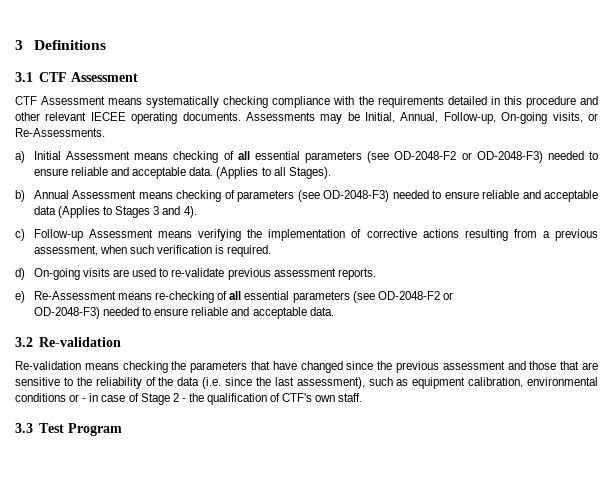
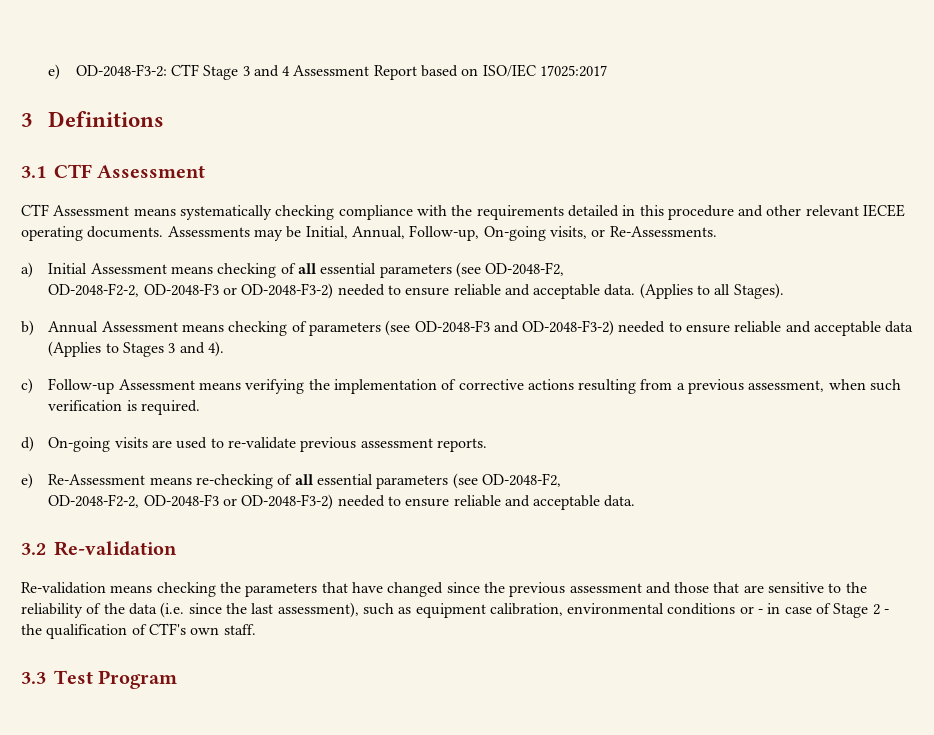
(15, 45) none -> [48,64,608,80] e) OD-2048-F3-2: CTF Stage 3 and 4 Assessment Report based on ISO/IEC 17025:2017 //
[394,151,543,163] OD-2048-F2 or OD-2048-F3) -> [485,262,565,276] [48,283,334,299] OD-2048-F2, // OD-2048-F2-2, OD-2048-F3 or OD-2048-F3-2)
[323,190,390,202] OD-2048-F3) -> [414,320,615,336] OD-2048-F3 and OD-2048-F3-2)
[377,291,453,300] [33,307,100,319] OD-2048-F2 or // OD-2048-F3) -> [481,473,561,487] [48,494,334,510] OD-2048-F2, // OD-2048-F2-2, OD-2048-F3 or OD-2048-F3-2)

